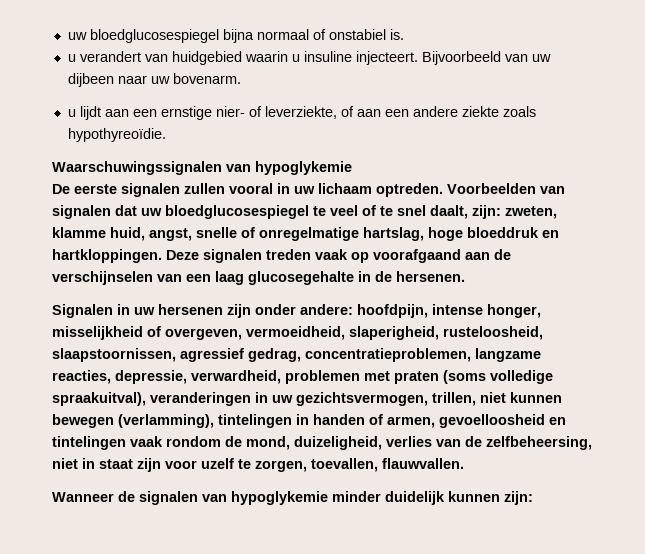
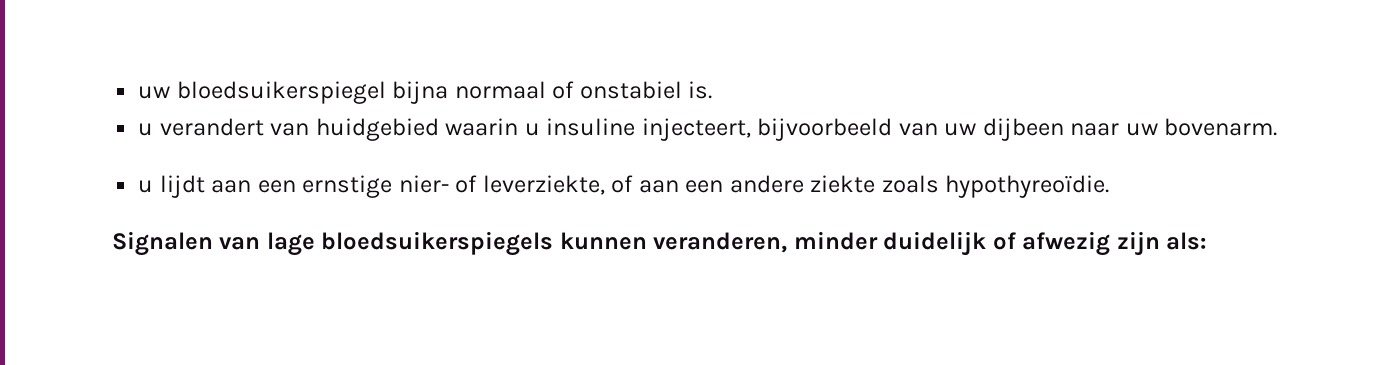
[67,29,219,43] uw bloedglucosespiegel -> [138,81,386,104] uw bloedsuikerspiegel
[355,51,501,65] injecteert. Bijvoorbeeld -> [641,118,893,141] injecteert, bijvoorbeeld
[52,161,352,175] [52,183,565,197] [52,205,557,219] [52,227,559,241] [52,249,511,263] [52,271,465,285] [52,304,541,318] [52,326,543,340] [52,348,541,362] [52,370,553,384] [52,392,562,406] [52,414,566,428] [52,436,592,450] [52,458,464,472] [52,491,533,505] Waarschuwingssignalen van hypoglykemie // De eerste signalen zullen vooral in uw lichaam optreden. Voorbeelden van signalen dat uw bloedglucosespiegel te veel of te snel daalt, zijn: zweten, klamme huid, angst, snelle of onregelmatige hartslag, hoge bloeddruk en hartkloppingen. Deze signalen treden vaak op voorafgaand aan de verschijnselen van een laag glucosegehalte in de hersenen. // Signalen in uw hersenen zijn onder andere: hoofdpijn, intense honger, misselijkheid of overgeven, vermoeidheid, slaperigheid, rusteloosheid, slaapstoornissen, agressief gedrag, concentratieproblemen, langzame reacties, depressie, verwardheid, problemen met praten (soms volledige spraakuitval), veranderingen in uw gezichtsvermogen, trillen, niet kunnen bewegen (verlamming), tintelingen in handen of armen, gevoelloosheid en tintelingen vaak rondom de mond, duizeligheid, verlies van de zelfbeheersing, niet in staat zijn voor uzelf te zorgen, toevallen, flauwvallen. // Wanneer de signalen van hypoglykemie minder duidelijk kunnen zijn: -> [112,231,1207,256] Signalen van lage bloedsuikerspiegels kunnen veranderen, minder duidelijk of afwezig zijn als:

